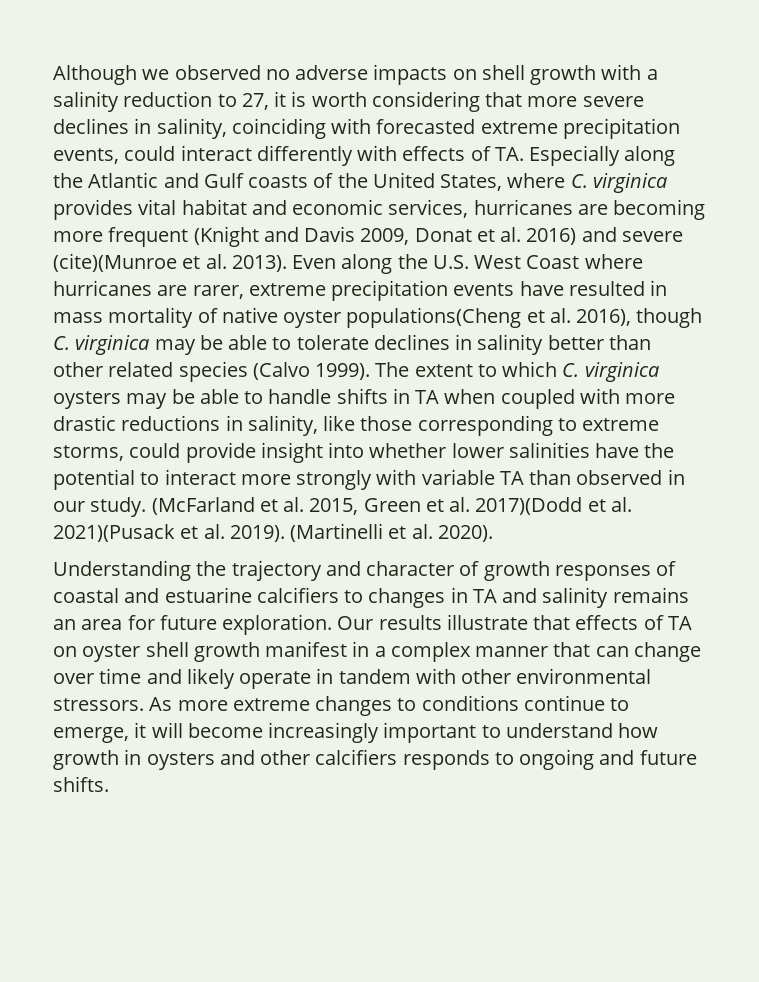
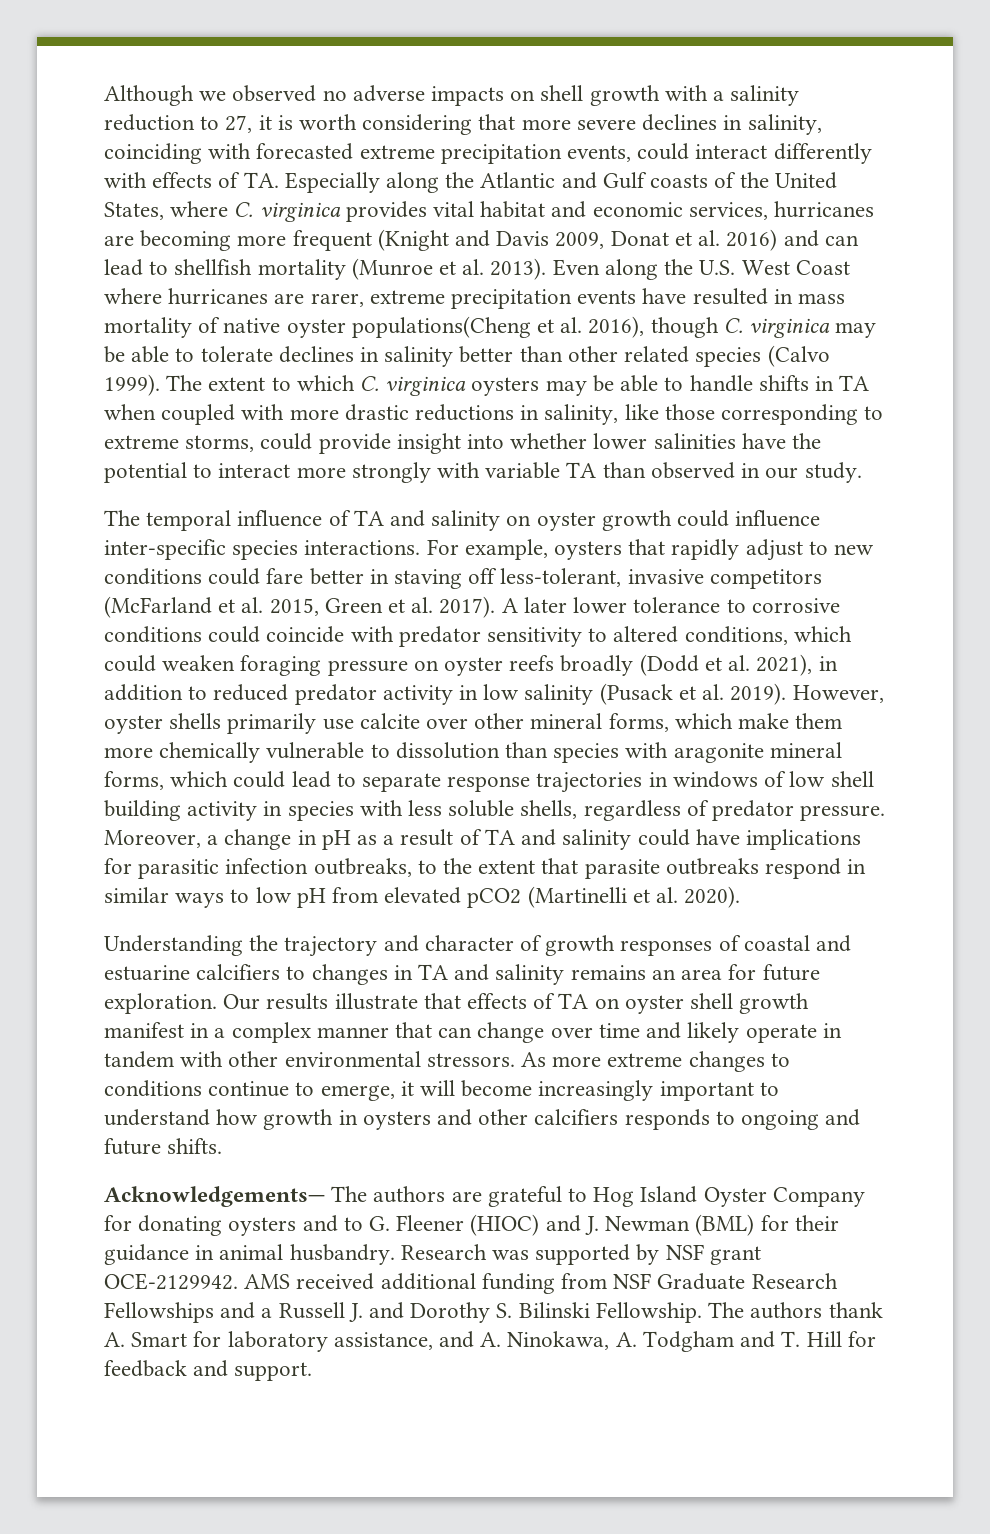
[621,231,683,242] [53,253,177,272] severe (cite)(Munroe -> [824,235,859,246] [104,258,433,280] can lead to shellfish mortality (Munroe
(147, 507) none -> [104,510,821,531] [104,539,875,561] [104,568,822,589] // The temporal influence of TA and salinity on oyster growth could influence inter-specific species interactions. For example, oysters that rapidly adjust to new conditions could fare better in staving off less-tolerant, invasive competitors
[475,497,632,515] [53,524,285,542] 2017)(Dodd et al. 2021)(Pusack et al. 2019). -> [439,596,840,618] [104,626,852,647] [104,654,838,676] [104,683,884,705] [104,713,843,734] [104,742,842,763] [104,771,874,793] [104,800,886,821] [104,829,861,850] [104,858,867,879] [104,887,522,908] 2017). A later lower tolerance to corrosive conditions could coincide with predator sensitivity to altered conditions, which could weaken foraging pressure on oyster reefs broadly (Dodd et al. 2021), in addition to reduced predator activity in low salinity (Pusack et al. 2019). However, oyster shells primarily use calcite over other mineral forms, which make them more chemically vulnerable to dissolution than species with aragonite mineral forms, which could lead to separate response trajectories in windows of low shell building activity in species with less soluble shells, regardless of predator pressure. Moreover, a change in pH as a result of TA and salinity could have implications for parasitic infection outbreaks, to the extent that parasite outbreaks respond in similar ways to low pH from elevated pCO2
(109, 784) none -> [104,1186,865,1207] [104,1214,839,1236] [104,1244,761,1265] [104,1273,838,1294] [104,1302,883,1323] [104,1331,876,1352] [104,1360,313,1381] // Acknowledgements— The authors are grateful to Hog Island Oyster Company for donating oysters and to G. Fleener (HIOC) and J. Newman (BML) for their guidance in animal husbandry. Research was supported by NSF grant OCE-2129942. AMS received additional funding from NSF Graduate Research Fellowships and a Russell J. and Dorothy S. Bilinski Fellowship. The authors thank A. Smart for laboratory assistance, and A. Ninokawa, A. Todgham and T. Hill for feedback and support.

